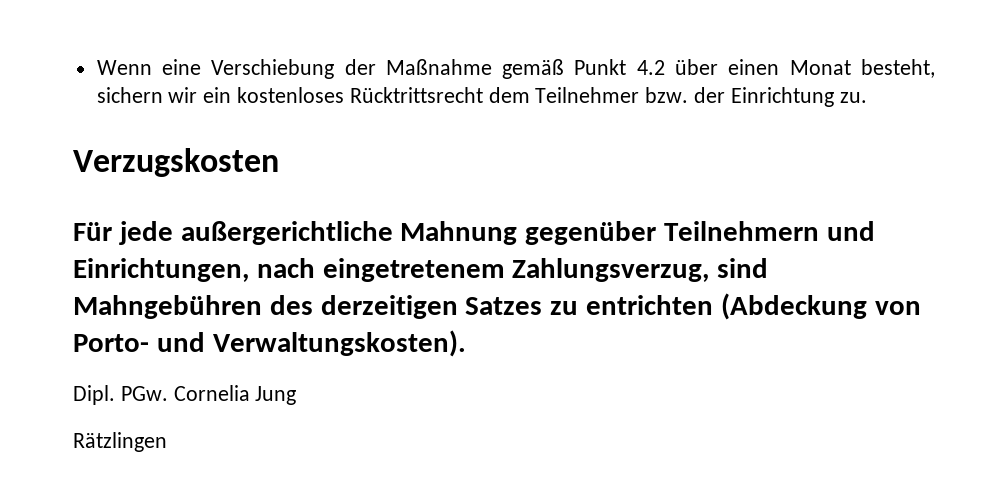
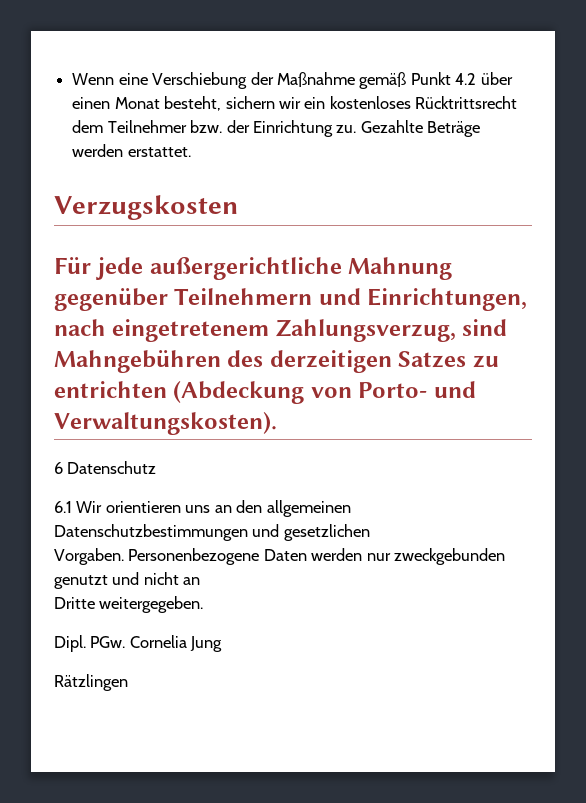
(867, 97) none -> [360,120,481,137] [72,144,191,157] Gezahlte Beträge werden erstattet.
(466, 343) none -> [54,461,157,474] [54,500,351,517] [54,524,370,541] [54,548,506,565] [54,572,201,589] [54,596,204,613] // 6 Datenschutz // 6.1 Wir orientieren uns an den allgemeinen Datenschutzbestimmungen und gesetzlichen // Vorgaben. Personenbezogene Daten werden nur zweckgebunden genutzt und nicht an // Dritte weitergegeben.

